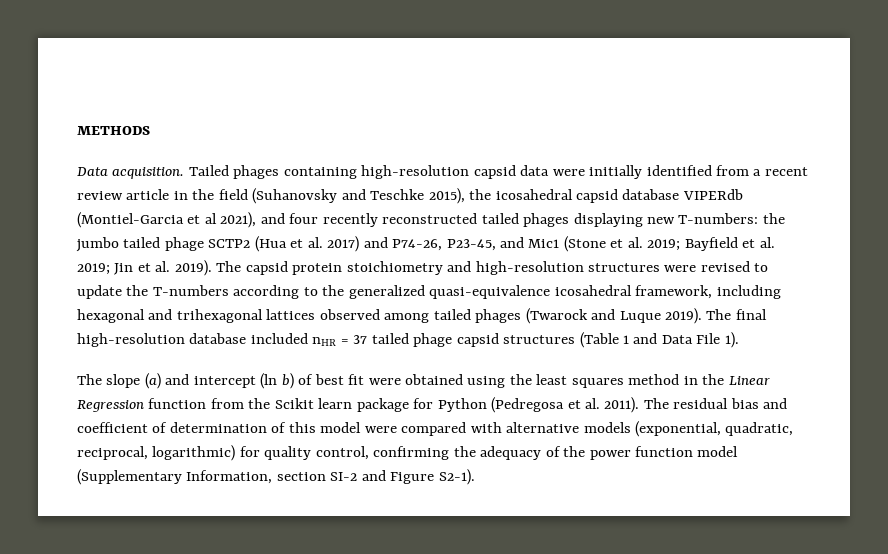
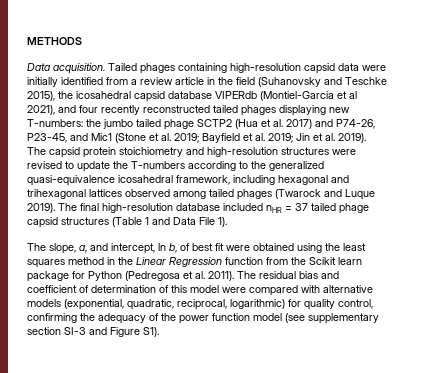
[764,167,808,176] recent -> (137, 82) none
[106,373,294,389] slope (a) and intercept (ln b) -> [49,243,177,254] slope, a, and intercept, ln b,
[77,469,358,485] (Supplementary Information, section SI-2 -> [285,313,379,324] [27,327,86,335] (see supplementary section SI-3
[438,469,475,485] S2-1). -> [143,327,159,337] S1).

